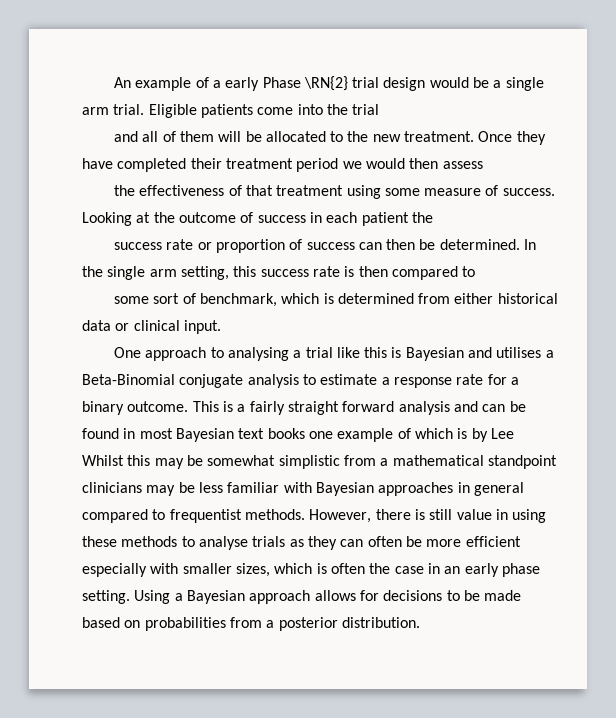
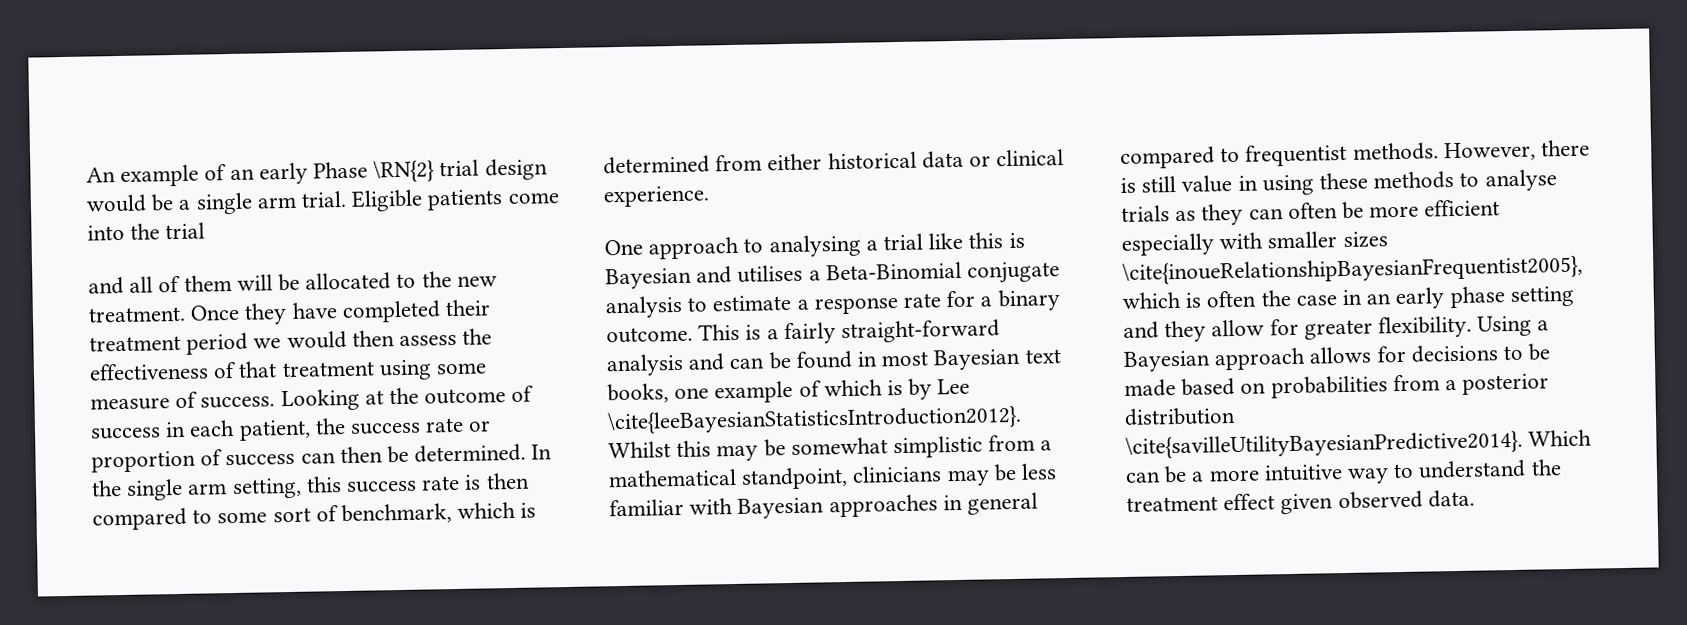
[212,80,221,88] a -> [229,168,255,181] an
(483, 165) // -> (458, 340) none
[361,212,433,226] patient the // -> [238,417,346,441] patient, the
(476, 271) // -> (213, 516) none
[183,320,221,334] input. -> [603,185,710,208] experience.
[287,401,395,415] straight forward -> [841,319,1001,344] straight-forward
[267,428,305,439] books -> [607,383,669,404] books,
(514, 433) none -> [607,404,1022,435] \cite{leeBayesianStatisticsIntroduction2012}.
[487,455,557,469] standpoint -> [741,466,849,490] standpoint,
[235,563,270,577] sizes, -> [1342,231,1388,249] [1122,254,1583,285] sizes \cite{inoueRelationshipBayesianFrequentist2005},
[82,590,130,604] setting. -> [1509,285,1574,308] [1123,315,1473,343] setting and they allow for greater flexibility.
[341,617,420,628] distribution. -> [1124,406,1236,426] [1125,429,1593,459] [1125,459,1562,484] [1126,489,1475,515] distribution \cite{savilleUtilityBayesianPredictive2014}. Which can be a more intuitive way to understand the treatment effect given observed data.

